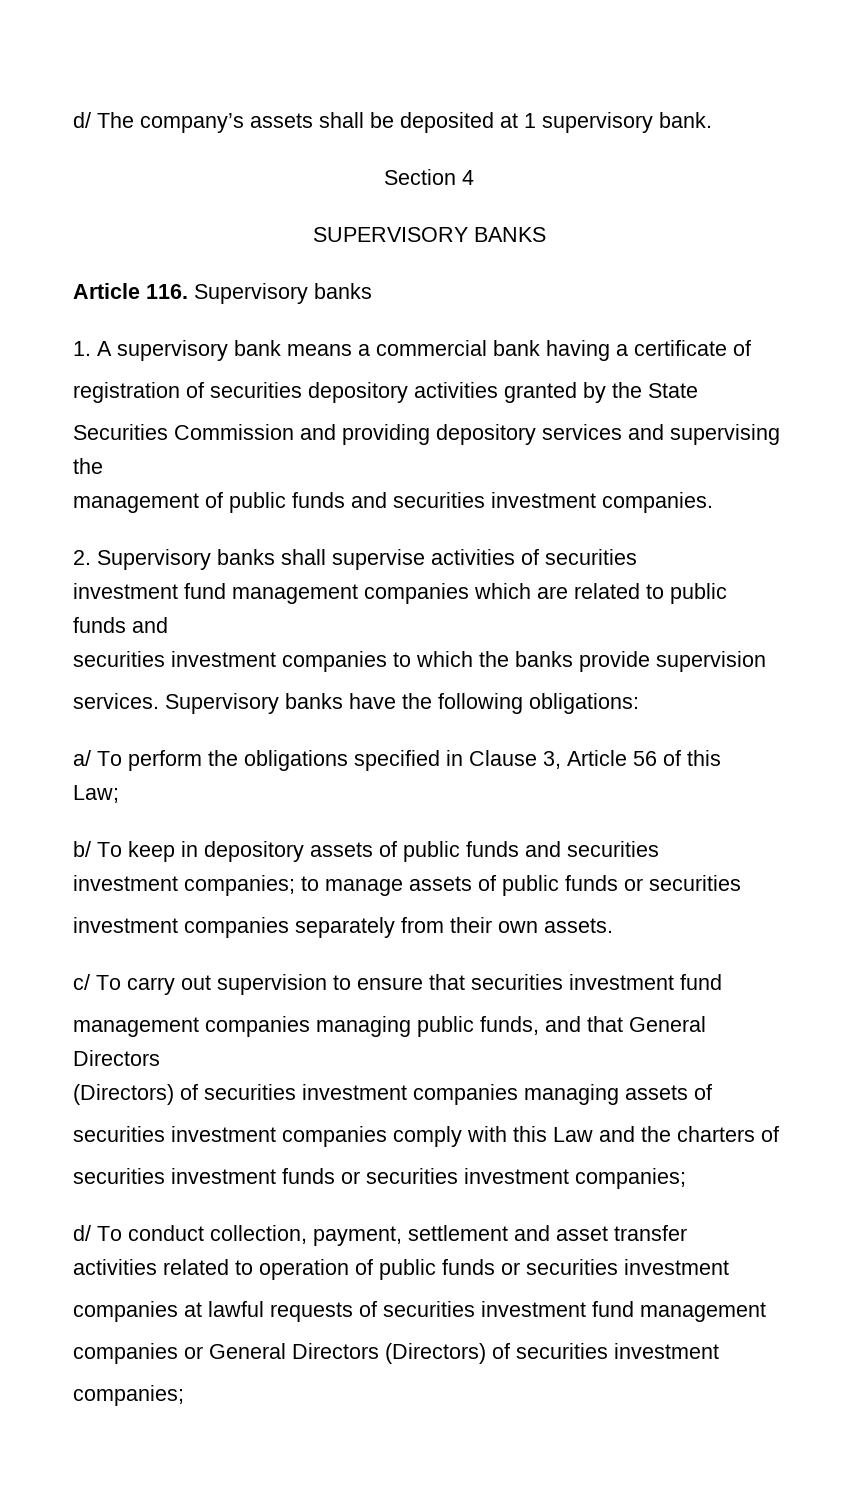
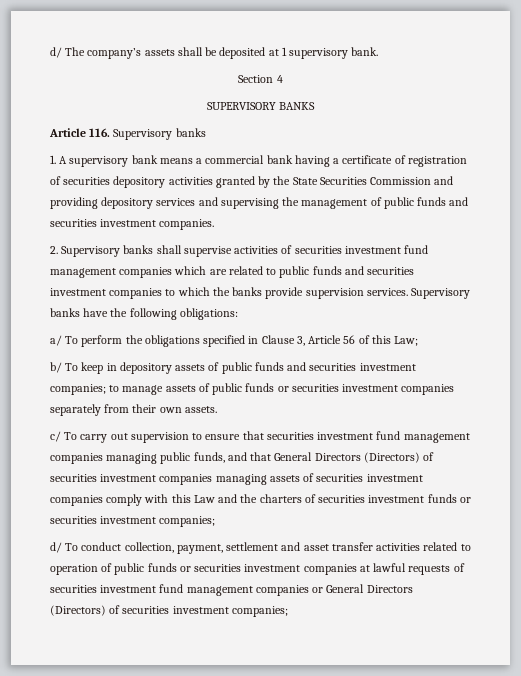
(751, 348) // -> (406, 159) none
(698, 390) // -> (318, 181) none
(103, 466) // -> (300, 201) none
(637, 557) // -> (342, 250) none
(168, 625) // -> (364, 270) none
(766, 661) // -> (364, 293) none
(721, 758) // -> (391, 339) none
(659, 849) // -> (357, 367) none
(741, 883) // -> (339, 388) none
(722, 982) // -> (401, 435) none
(160, 1058) // -> (361, 457) none
(712, 1092) // -> (315, 477) none
(779, 1134) // -> (316, 498) none
(687, 1233) // -> (373, 546) none
(729, 1267) // -> (301, 568) none
(766, 1312) // -> (253, 591) none
(719, 1351) // -> (229, 610) none

